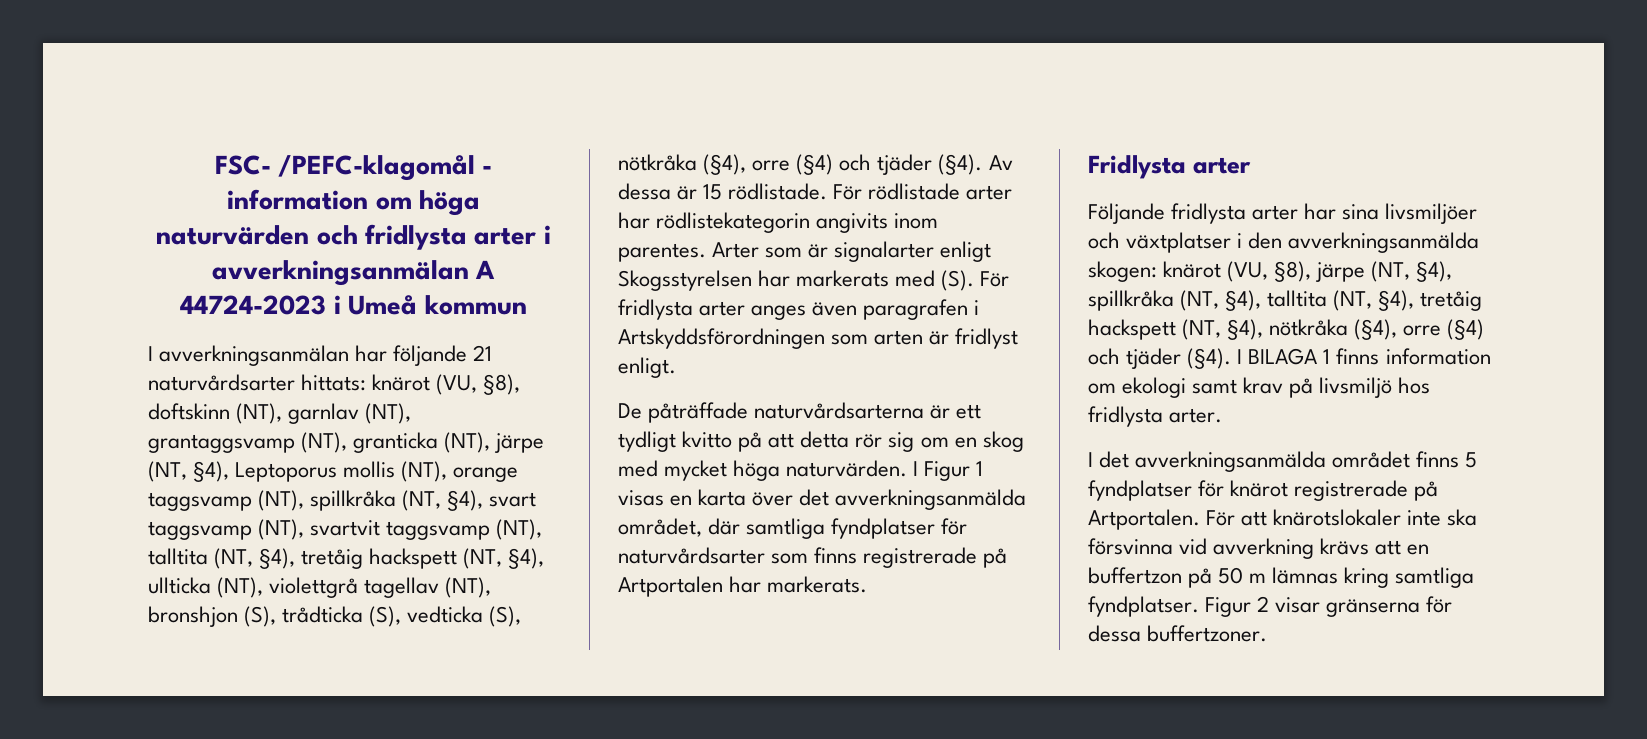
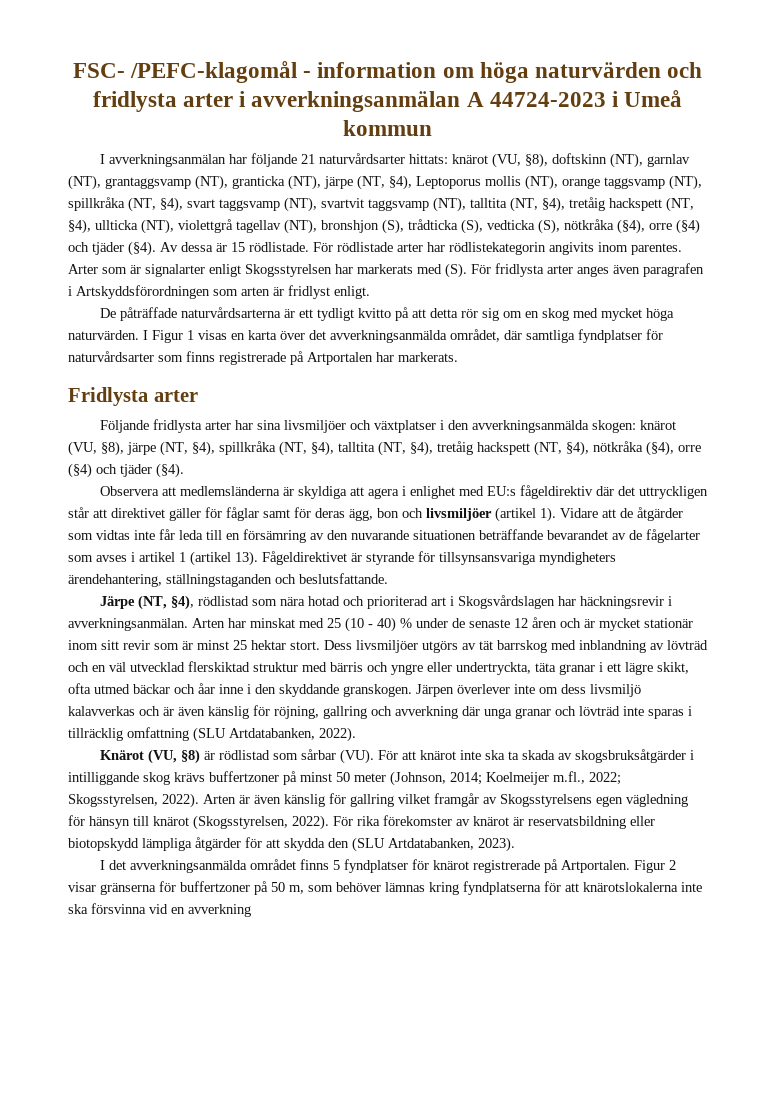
[1237,348,1491,365] [1088,377,1431,398] [1088,406,1223,427] I BILAGA 1 finns information om ekologi samt krav på livsmiljö hos fridlysta arter. -> [99,485,708,499] [68,507,683,522] [68,529,700,543] [68,551,616,566] [68,573,388,587] [99,595,672,610] [68,617,693,632] [68,640,708,653] [68,661,689,675] [68,683,641,697] [68,705,692,719] [68,727,356,742] [99,749,694,764] [68,771,621,786] [68,793,688,808] [68,815,655,830] [68,837,515,852] // Observera att medlemsländerna är skyldiga att agera i enlighet med EU:s fågeldirektiv där det uttryckligen står att direktivet gäller för fåglar samt för deras ägg, bon och livsmiljöer (artikel 1). Vidare att de åtgärder som vidtas inte får leda till en försämring av den nuvarande situationen beträffande bevarandet av de fågelarter som avses i artikel 1 (artikel 13). Fågeldirektivet är styrande för tillsynsansvariga myndigheters ärendehantering, ställningstaganden och beslutsfattande. // Järpe (NT, §4), rödlistad som nära hotad och prioriterad art i Skogsvårdslagen har häckningsrevir i avverkningsanmälan. Arten har minskat med 25 (10 - 40) % under de senaste 12 åren och är mycket stationär inom sitt revir som är minst 25 hektar stort. Dess livsmiljöer utgörs av tät barrskog med inblandning av lövträd och en väl utvecklad flerskiktad struktur med bärris och yngre eller undertryckta, täta granar i ett lägre skikt, ofta utmed bäckar och åar inne i den skyddande granskogen. Järpen överlever inte om dess livsmiljö kalavverkas och är även känslig för röjning, gallring och avverkning där unga granar och lövträd inte sparas i tillräcklig omfattning (SLU Artdatabanken, 2022). // Knärot (VU, §8) är rödlistad som sårbar (VU). För att knärot inte ska ta skada av skogsbruksåtgärder i intilliggande skog krävs buffertzoner på minst 50 meter (Johnson, 2014; Koelmeijer m.fl., 2022; Skogsstyrelsen, 2022). Arten är även känslig för gallring vilket framgår av Skogsstyrelsens egen vägledning för hänsyn till knärot (Skogsstyrelsen, 2022). För rika förekomster av knärot är reservatsbildning eller biotopskydd lämpliga åtgärder för att skydda den (SLU Artdatabanken, 2023).
[1206,509,1478,526] [1088,538,1430,559] [1088,567,1475,588] [1088,596,1199,617] För att knärotslokaler inte ska försvinna vid avverkning krävs att en buffertzon på 50 m lämnas kring samtliga fyndplatser. -> (630, 866) none
[1088,625,1268,642] dessa buffertzoner. -> [180,881,702,895] [68,903,251,917] buffertzoner på 50 m, som behöver lämnas kring fyndplatserna för att knärotslokalerna inte ska försvinna vid en avverkning

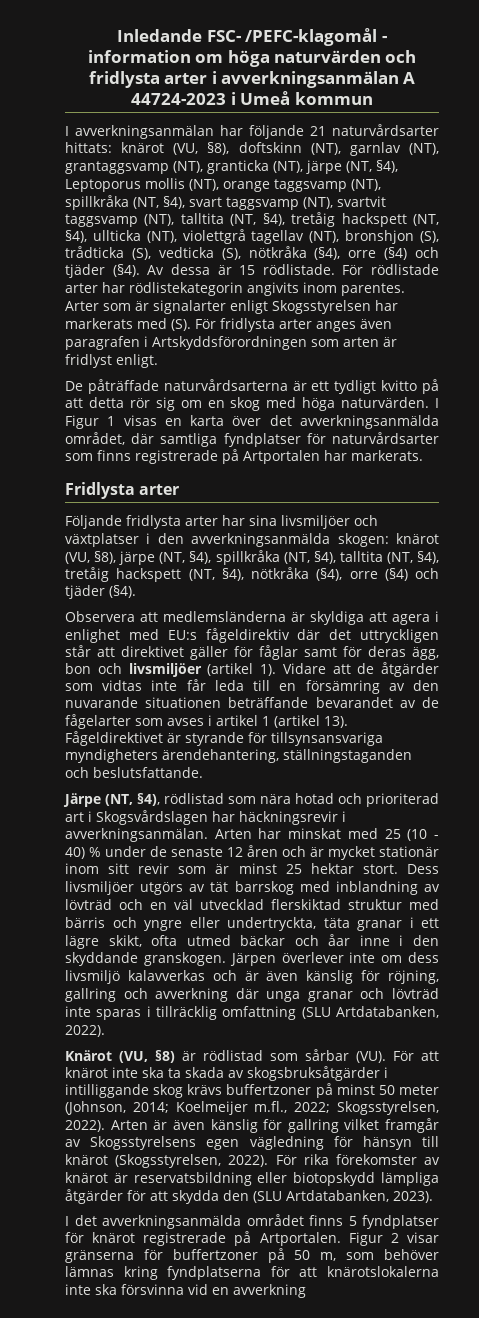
(72, 70) none -> [117,29,203,42] Inledande
[600,308,642,321] mycket -> (297, 402) none

